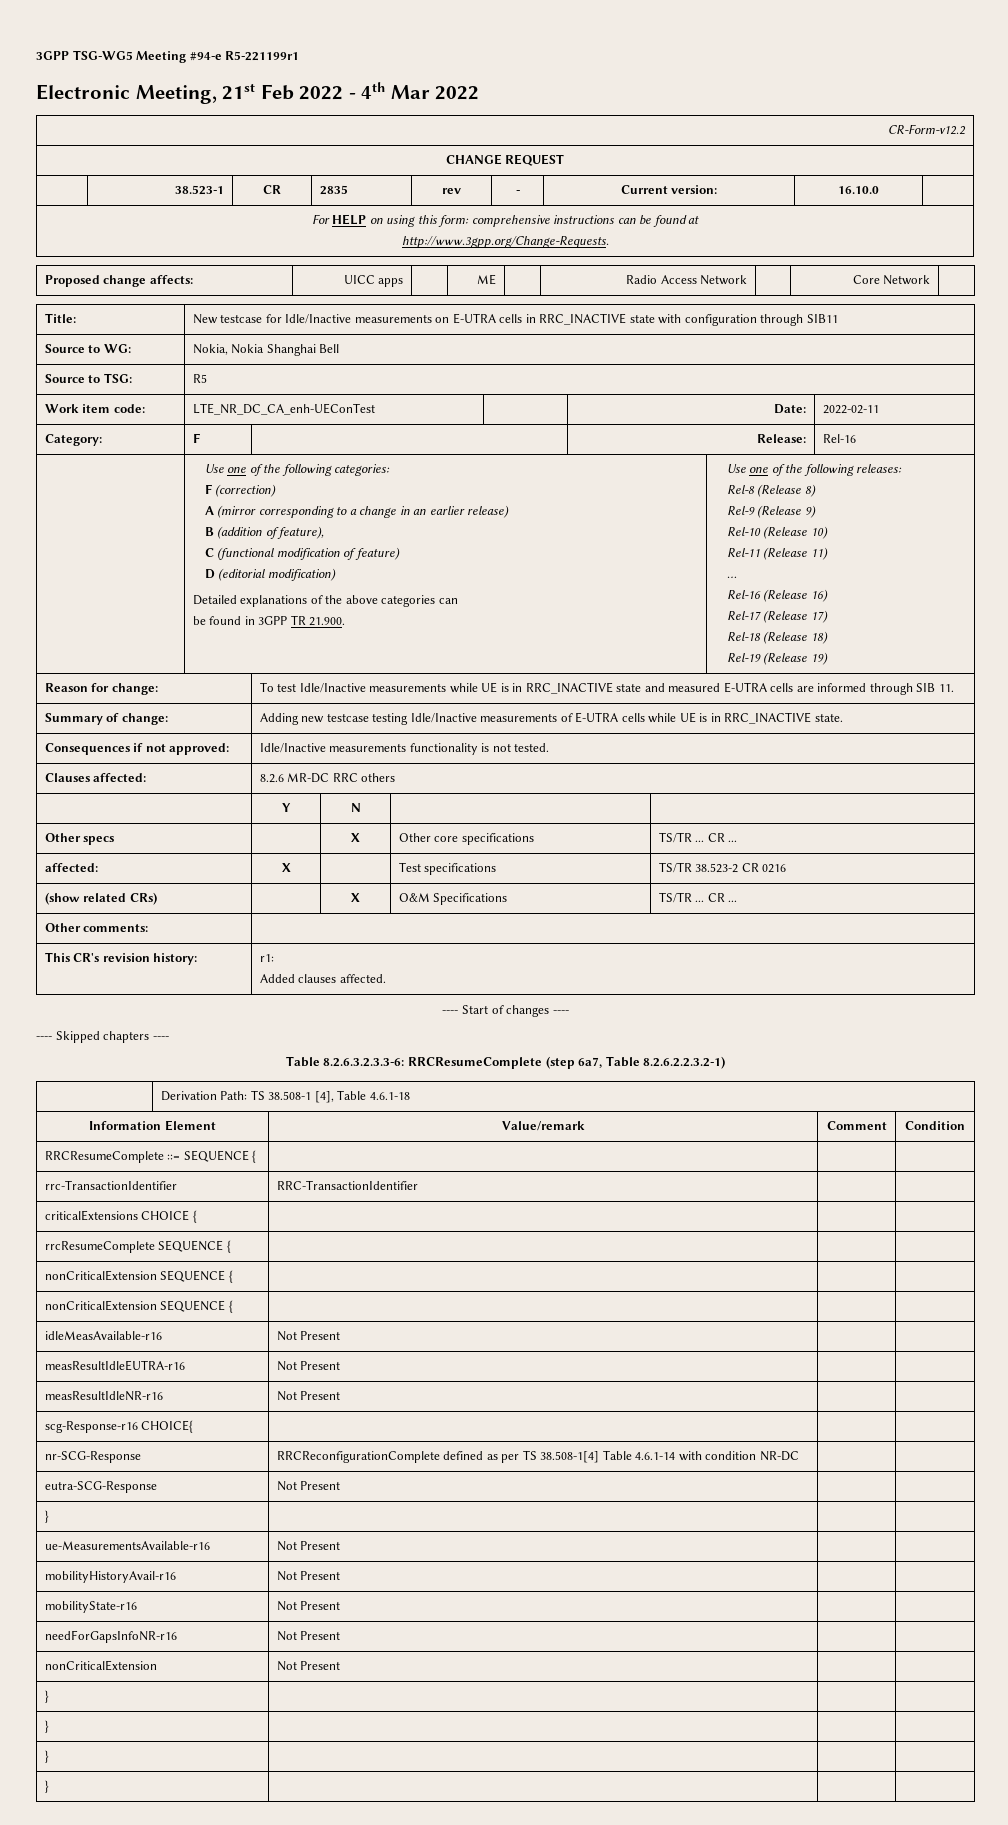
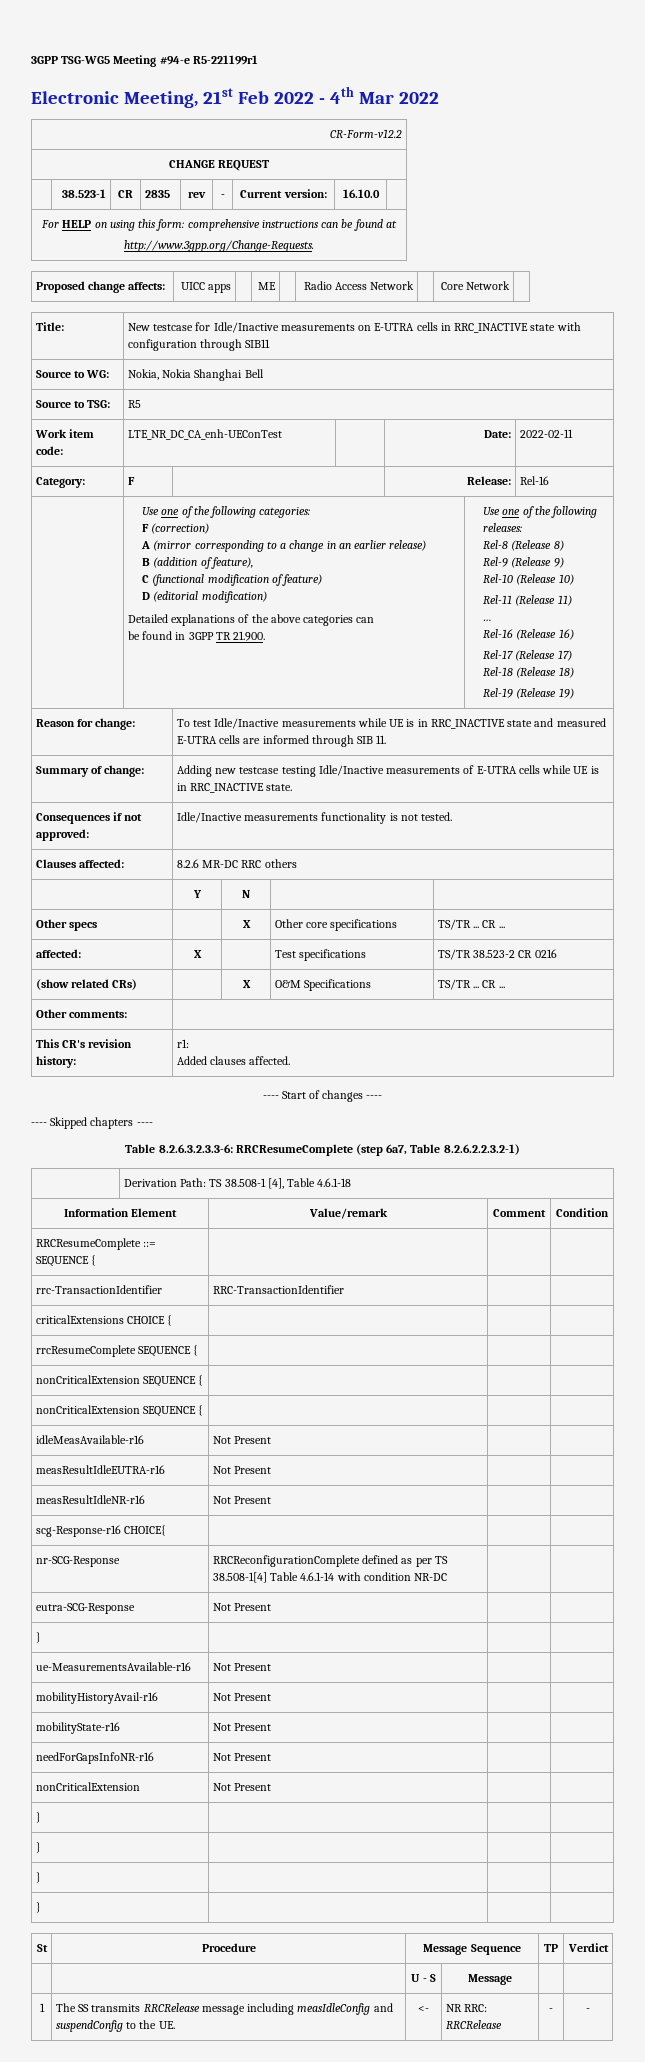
(49, 1786) none -> [36,1944,48,1952] [201,1943,256,1952] [423,1944,521,1955] [544,1944,558,1952] [567,1943,609,1952] [411,1974,436,1982] [468,1974,512,1985] [39,2003,45,2012] [55,2003,393,2015] [55,2020,175,2032] [418,2006,429,2012] [445,2004,488,2012] [445,2020,502,2029] [549,2008,553,2012] [586,2008,590,2012] // St | Procedure | Message Sequence | TP | Verdict // | | U - S | Message | | // 1 | The SS transmits RRCRelease message including measIdleConfig and suspendConfig to the UE. | <- | NR RRC: RRCRelease | - | -

